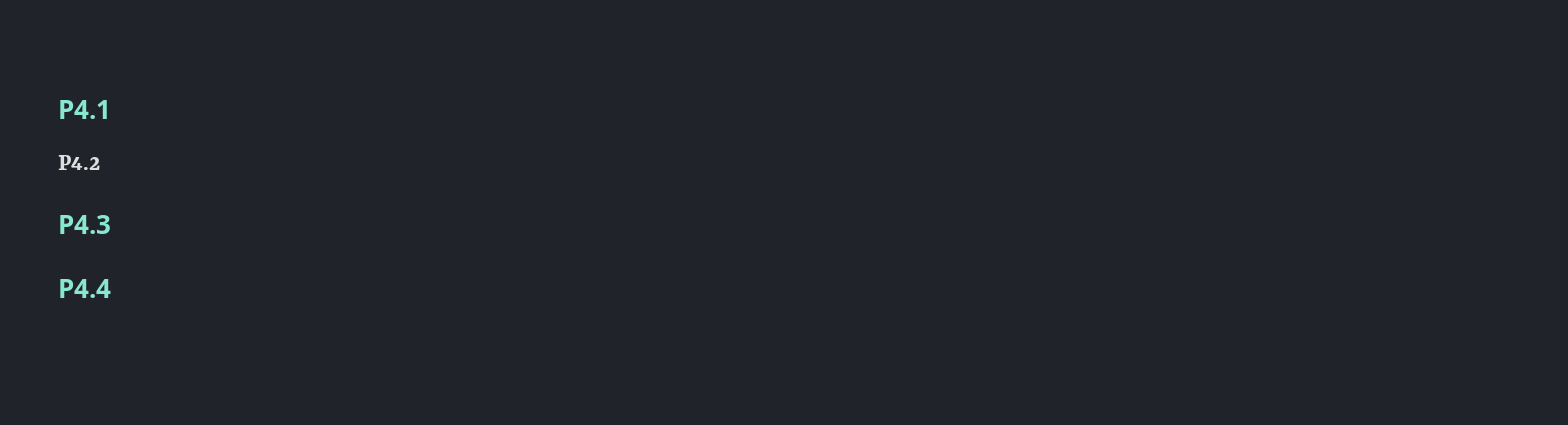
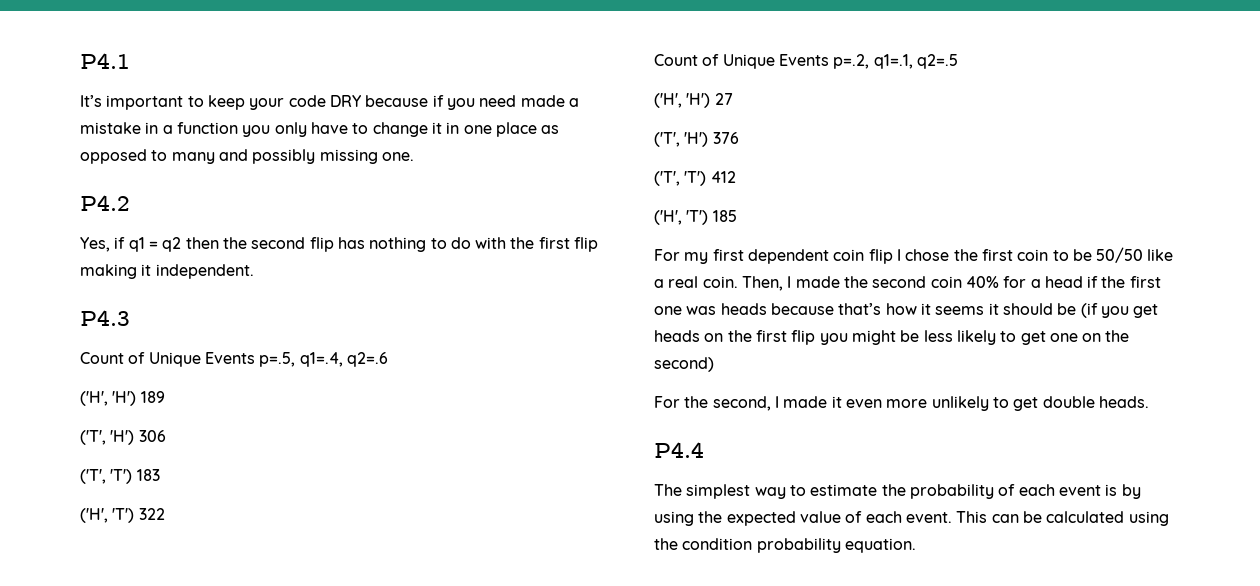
[58,155,100,170] [58,215,111,234] [58,279,111,298] P4.2 // P4.3 // P4.4 -> [80,95,579,110] [80,122,560,137] [80,149,414,164] [80,195,130,211] [80,237,599,252] [80,264,254,279] [80,310,130,326] [80,352,388,367] [80,391,165,406] [80,430,166,445] [80,469,160,484] [80,508,165,523] [654,54,958,69] [654,93,733,108] [654,132,739,147] [654,171,736,186] [654,210,737,225] [654,247,1174,264] [654,276,1161,291] [654,303,1159,318] [654,330,1130,345] [654,357,714,372] [654,396,1149,411] [654,442,704,458] [654,484,1141,499] [654,511,1169,526] [654,538,916,553] It’s important to keep your code DRY because if you need made a mistake in a function you only have to change it in one place as opposed to many and possibly missing one. // P4.2 // Yes, if q1 = q2 then the second flip has nothing to do with the first flip making it independent. // P4.3 // Count of Unique Events p=.5, q1=.4, q2=.6 // ('H', 'H') 189 // ('T', 'H') 306 // ('T', 'T') 183 // ('H', 'T') 322 // Count of Unique Events p=.2, q1=.1, q2=.5 // ('H', 'H') 27 // ('T', 'H') 376 // ('T', 'T') 412 // ('H', 'T') 185 // For my first dependent coin flip I chose the first coin to be 50/50 like a real coin. Then, I made the second coin 40% for a head if the first one was heads because that’s how it seems it should be (if you get heads on the first flip you might be less likely to get one on the second) // For the second, I made it even more unlikely to get double heads. // P4.4 // The simplest way to estimate the probability of each event is by using the expected value of each event. This can be calculated using the condition probability equation.

